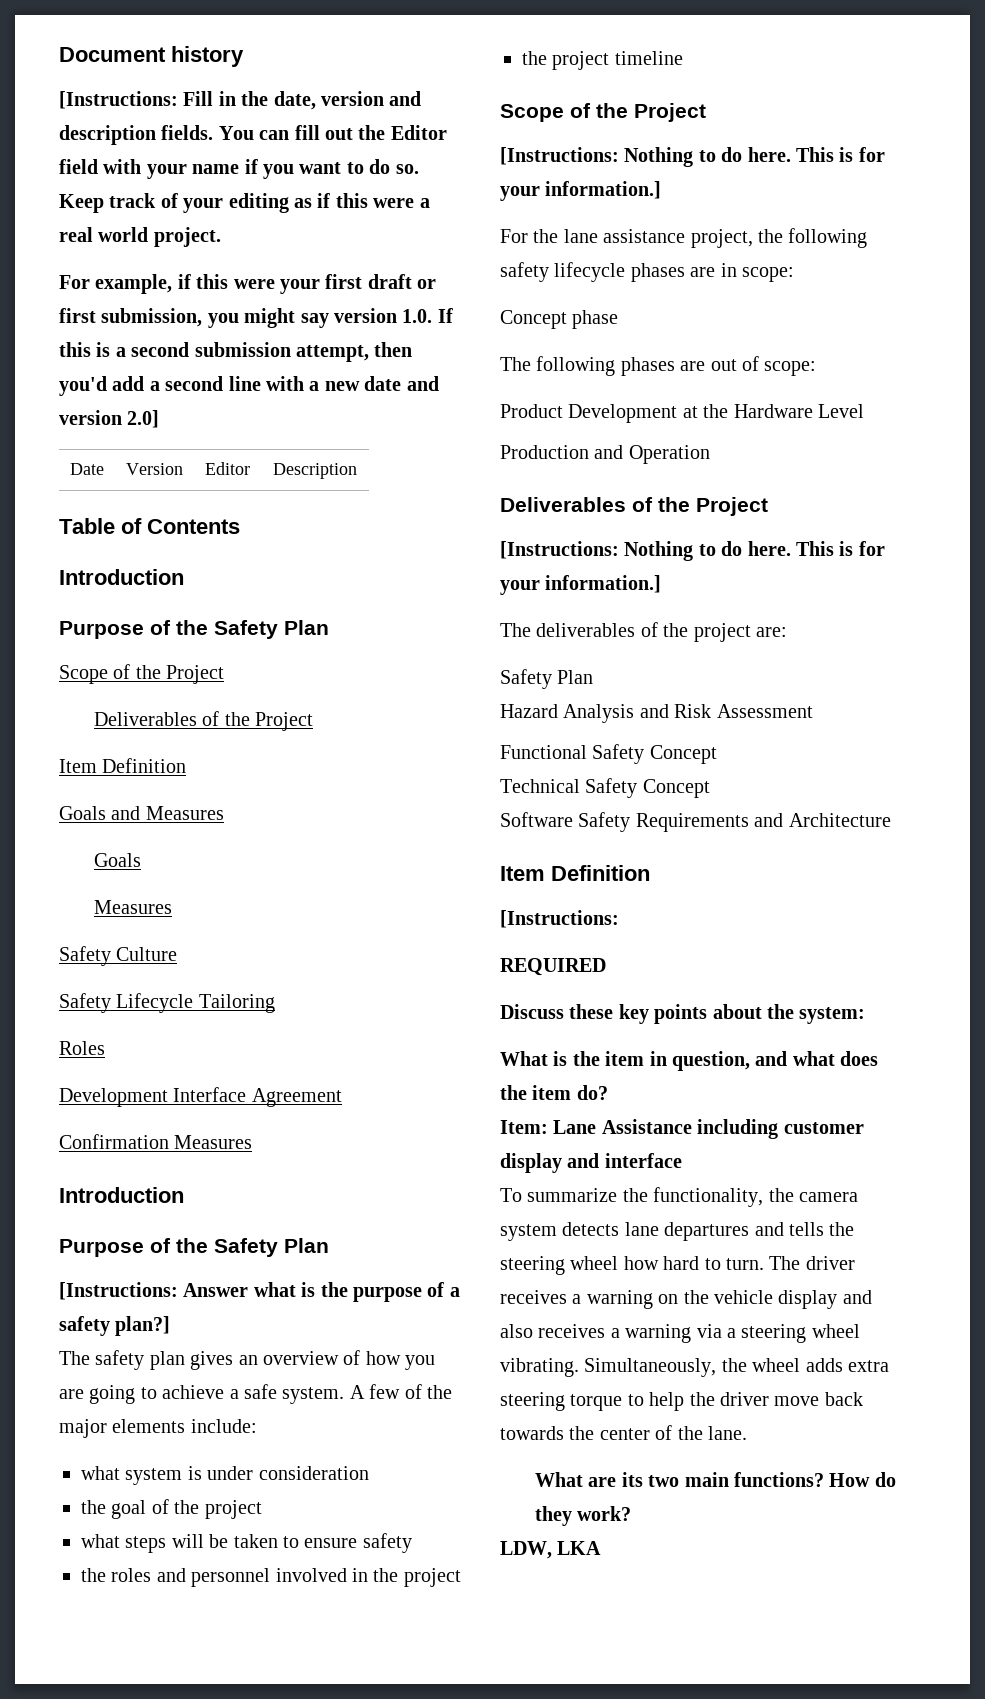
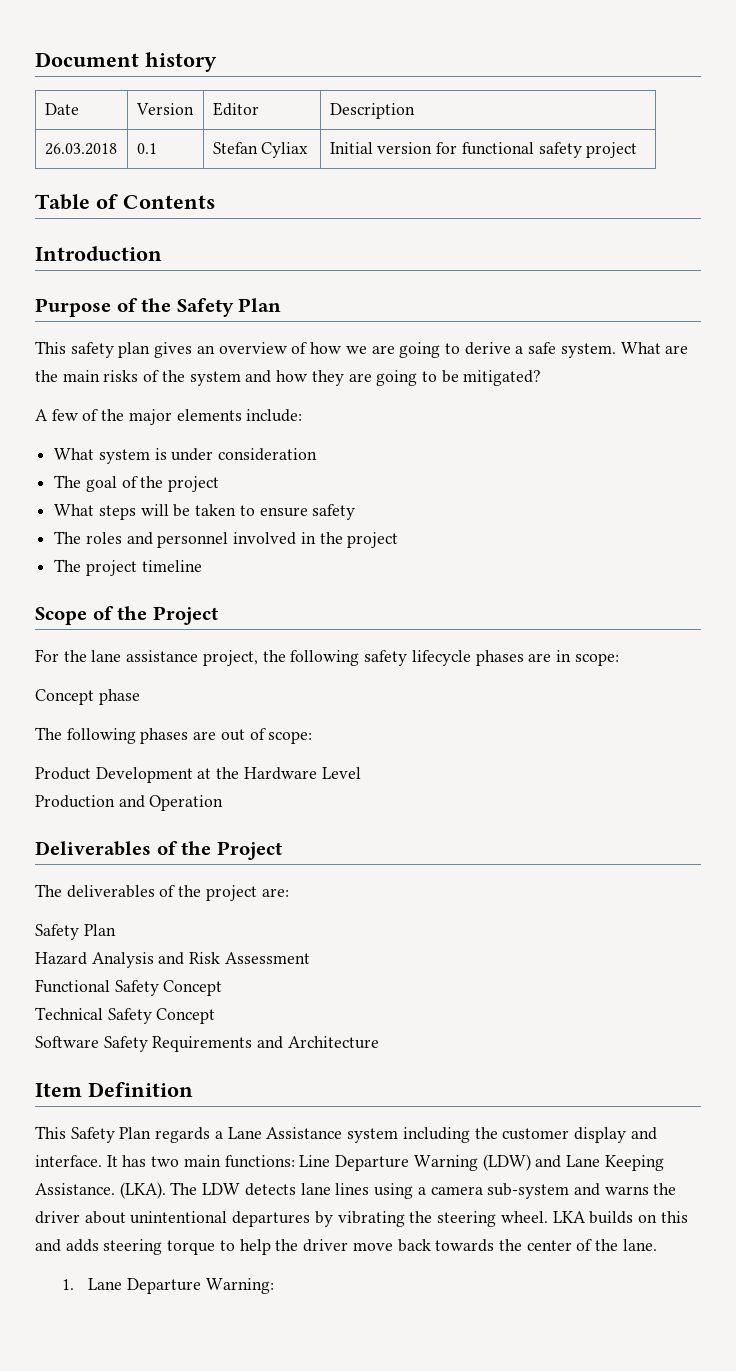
[59,91,422,110] [59,125,447,145] [59,159,419,179] [59,193,430,213] [59,227,221,247] [59,274,437,294] [59,308,453,328] [59,342,413,362] [59,376,439,396] [59,410,160,428] [69,463,104,475] [125,463,183,475] [204,462,250,475] [272,463,357,479] // [Instructions: Fill in the date, version and description fields. You can fill out the Editor field with your name if you want to do so. Keep track of your editing as if this were a real world project. // For example, if this were your first draft or first submission, you might say version 1.0. If this is a second submission attempt, then you'd add a second line with a new date and version 2.0] // Date | Version | Editor | Description -> [44,103,79,115] [135,103,194,115] [212,102,259,116] [329,103,415,119] [44,143,117,155] [136,143,157,154] [212,142,309,158] [329,142,638,158] // Date | Version | Editor | Description // 26.03.2018 | 0.1 | Stefan Cyliax | Initial version for functional safety project
[59,664,225,684] [93,711,314,731] [59,758,187,773] [59,806,224,820] [93,853,141,867] [93,900,172,914] [59,946,178,966] [59,993,275,1013] [59,1041,105,1055] [59,1087,342,1107] [59,1134,253,1149] [59,1187,184,1203] [59,1238,329,1257] [59,1282,460,1302] [59,1316,171,1336] [59,1351,90,1365] Scope of the Project // Deliverables of the Project // Item Definition // Goals and Measures // Goals // Measures // Safety Culture // Safety Lifecycle Tailoring // Roles // Development Interface Agreement // Confirmation Measures // Introduction // Purpose of the Safety Plan // [Instructions: Answer what is the purpose of a safety plan?] // The -> [35,341,66,354] This
[405,1355,436,1370] [59,1385,225,1404] you are going to achieve -> [345,342,511,358] we are going to derive
(345, 1395) none -> [620,342,689,354] [35,370,542,386] What are the main risks of the system and how they are going to be mitigated? //
[81,1466,120,1480] what -> [54,448,95,460] What
[81,1500,106,1514] the -> [54,475,82,488] The
[81,1534,120,1548] what -> [54,504,95,516] What
[81,1568,106,1582] the -> [54,531,82,544] The
[522,51,547,65] the -> [54,559,82,572] The
[500,147,885,167] [500,181,662,201] // [Instructions: Nothing to do here. This is for your information.] -> (218, 615) none
[500,541,885,561] [500,575,662,595] // [Instructions: Nothing to do here. This is for your information.] -> (282, 850) none
[500,910,619,928] [500,958,606,976] [500,1004,866,1024] [500,1051,879,1071] [500,1085,608,1100] [500,1119,864,1139] [500,1153,682,1173] [500,1187,858,1207] [500,1222,855,1241] [500,1256,855,1275] [500,1290,872,1309] [500,1324,860,1343] [500,1358,889,1377] [Instructions: // REQUIRED // Discuss these key points about the system: // What is the item in question, and what does the item do? // Item: Lane Assistance including customer display and interface // To summarize the functionality, the camera system detects lane departures and tells the steering wheel how hard to turn. The driver receives a warning on the vehicle display and also receives a warning via a steering wheel vibrating. Simultaneously, the wheel adds extra -> [35,1126,657,1143] [35,1154,664,1171] [35,1182,677,1199] [35,1211,688,1227] [35,1239,99,1252] This Safety Plan regards a Lane Assistance system including the customer display and interface. It has two main functions: Line Departure Warning (LDW) and Lane Keeping Assistance. (LKA). The LDW detects lane lines using a camera sub-system and warns the driver about unintentional departures by vibrating the steering wheel. LKA builds on this and adds
[534,1472,896,1487] [534,1506,632,1526] [500,1541,602,1559] What are its two main functions? How do they work? // LDW, LKA -> [61,1278,274,1294] 1. Lane Departure Warning:

